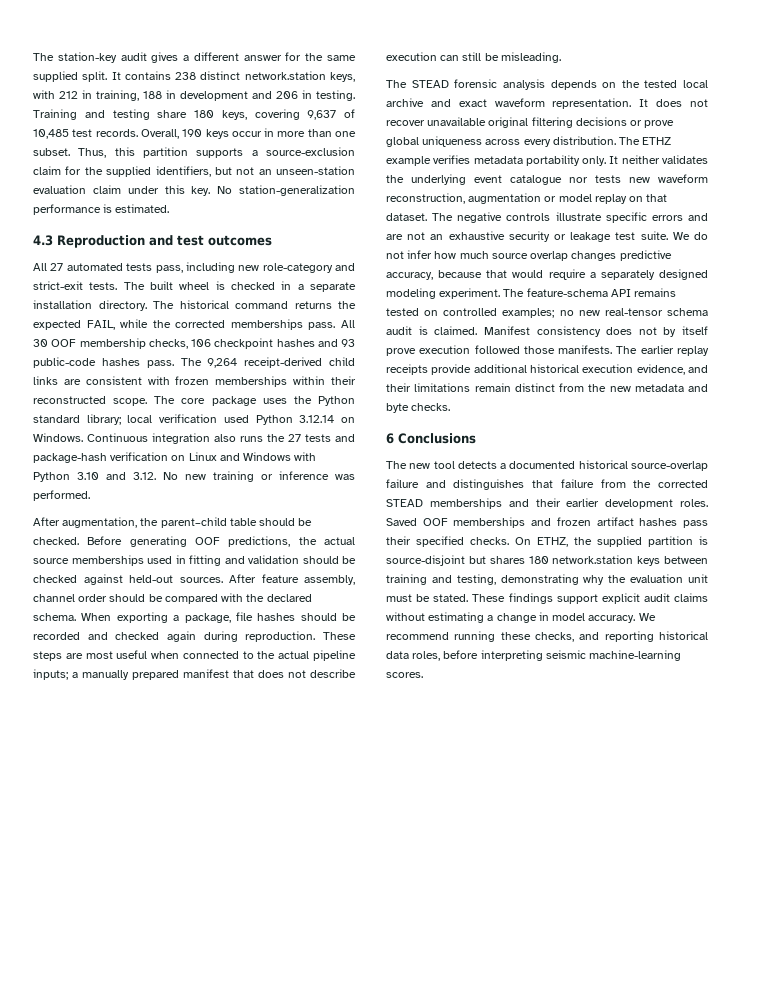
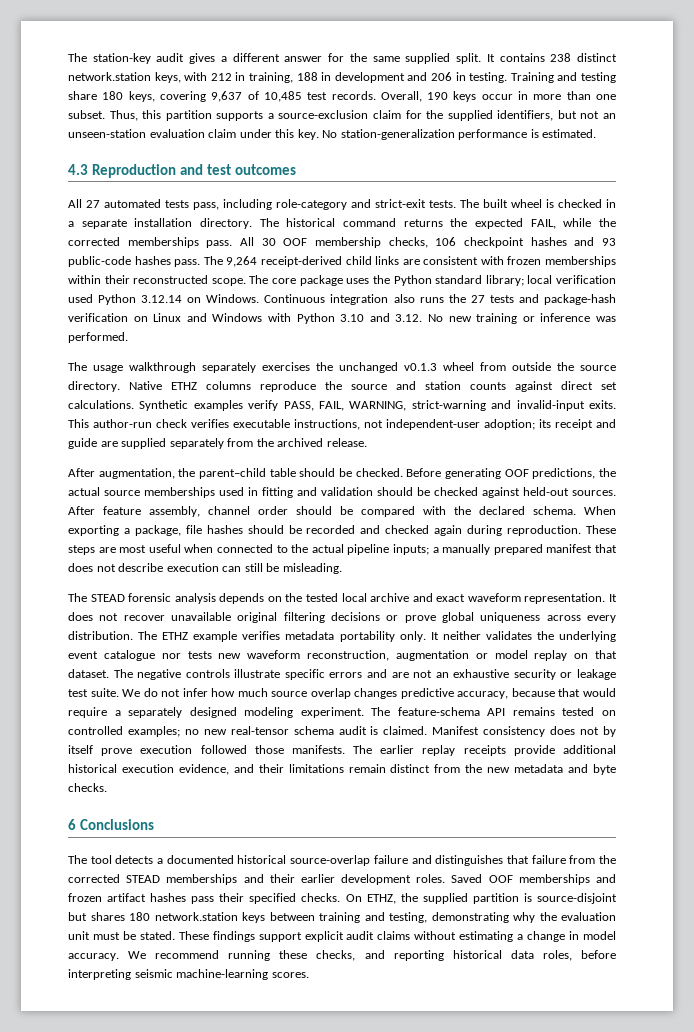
[238,265,260,271] new -> (272, 204) none
(90, 495) none -> [68,362,616,373] [68,381,617,392] [68,400,616,411] [68,419,616,430] [68,438,367,449] // The usage walkthrough separately exercises the unchanged v0.1.3 wheel from outside the source directory. Native ETHZ columns reproduce the source and station counts against direct set calculations. Synthetic examples verify PASS, FAIL, WARNING, strict-warning and invalid-input exits. This author-run check verifies executable instructions, not independent-user adoption; its receipt and guide are supplied separately from the archived release.
[409,463,431,469] new -> (87, 859) none

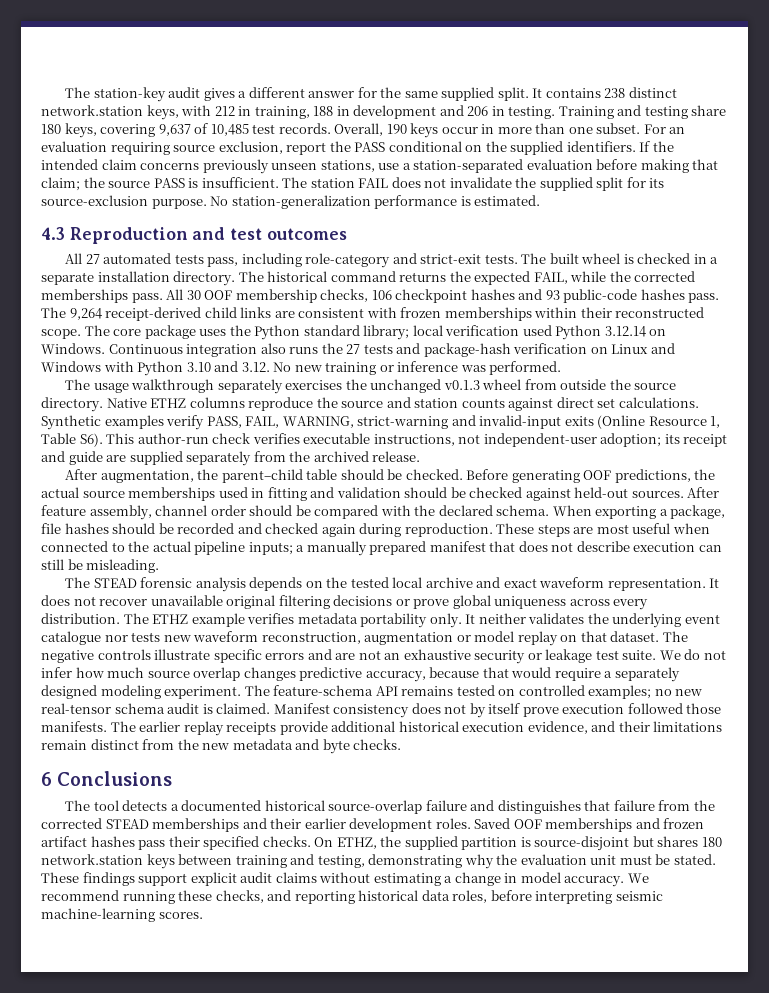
[109,110,616,121] [68,129,319,140] Thus, this partition supports a source-exclusion claim for the supplied identifiers, but not an unseen-station evaluation claim under this key. -> [643,124,686,134] [41,141,674,155] [41,159,719,174] [41,177,665,191] [41,195,207,209] For an evaluation requiring source exclusion, report the PASS conditional on the supplied identifiers. If the intended claim concerns previously unseen stations, use a station-separated evaluation before making that claim; the source PASS is insufficient. The station FAIL does not invalidate the supplied split for its source-exclusion purpose.
[588,400,616,409] exits. -> [564,415,721,429] [41,433,103,447] exits (Online Resource 1, Table S6).

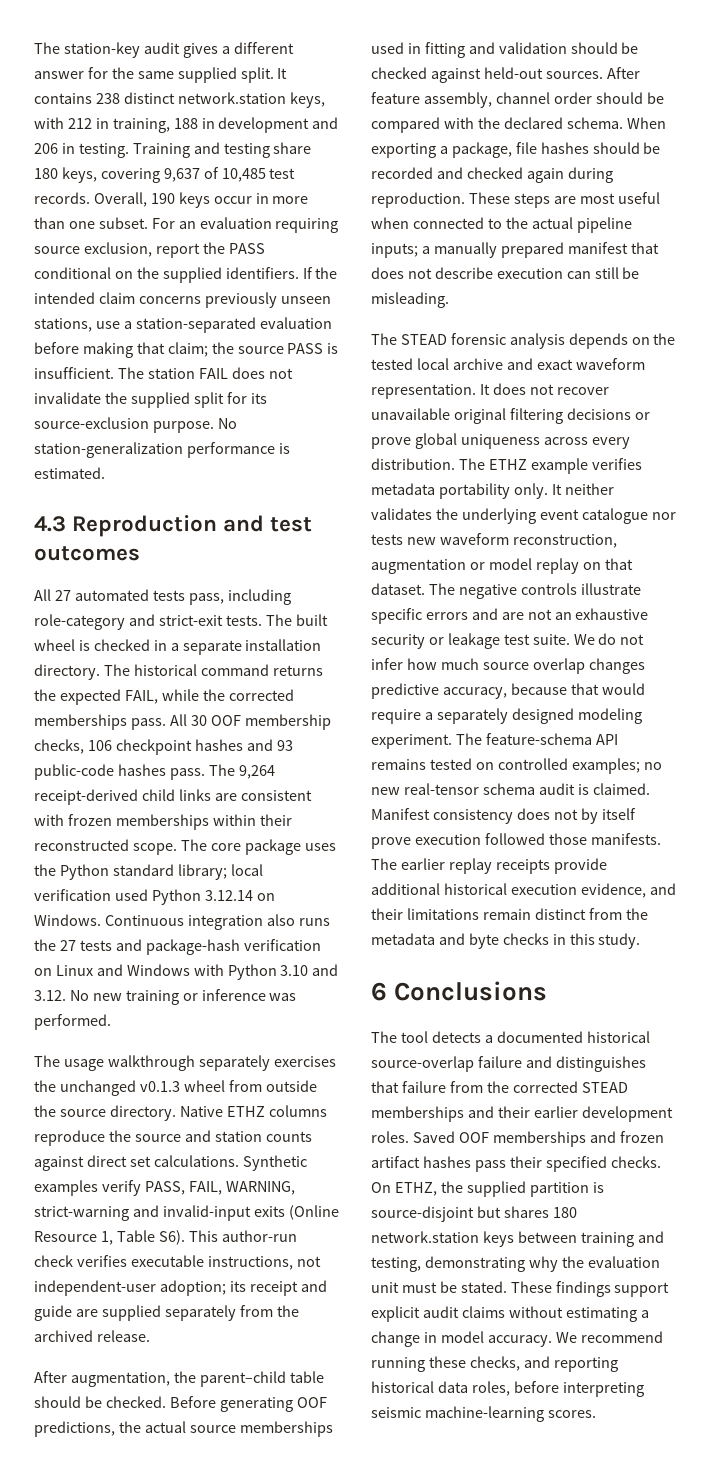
[202,743,230,750] new -> (648, 914) none
[353,739,402,750] checks. -> [502,933,641,949] checks in this study.

